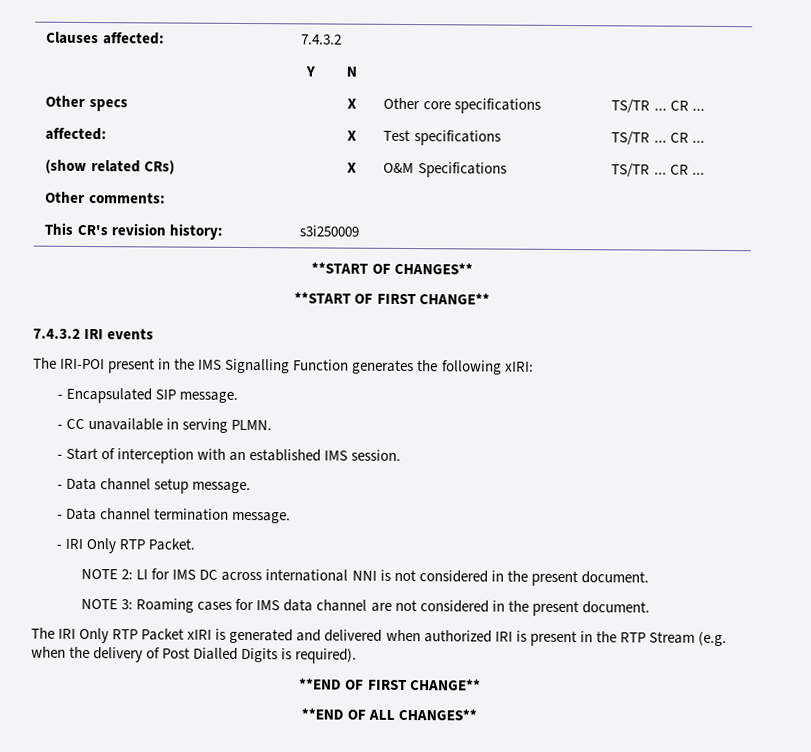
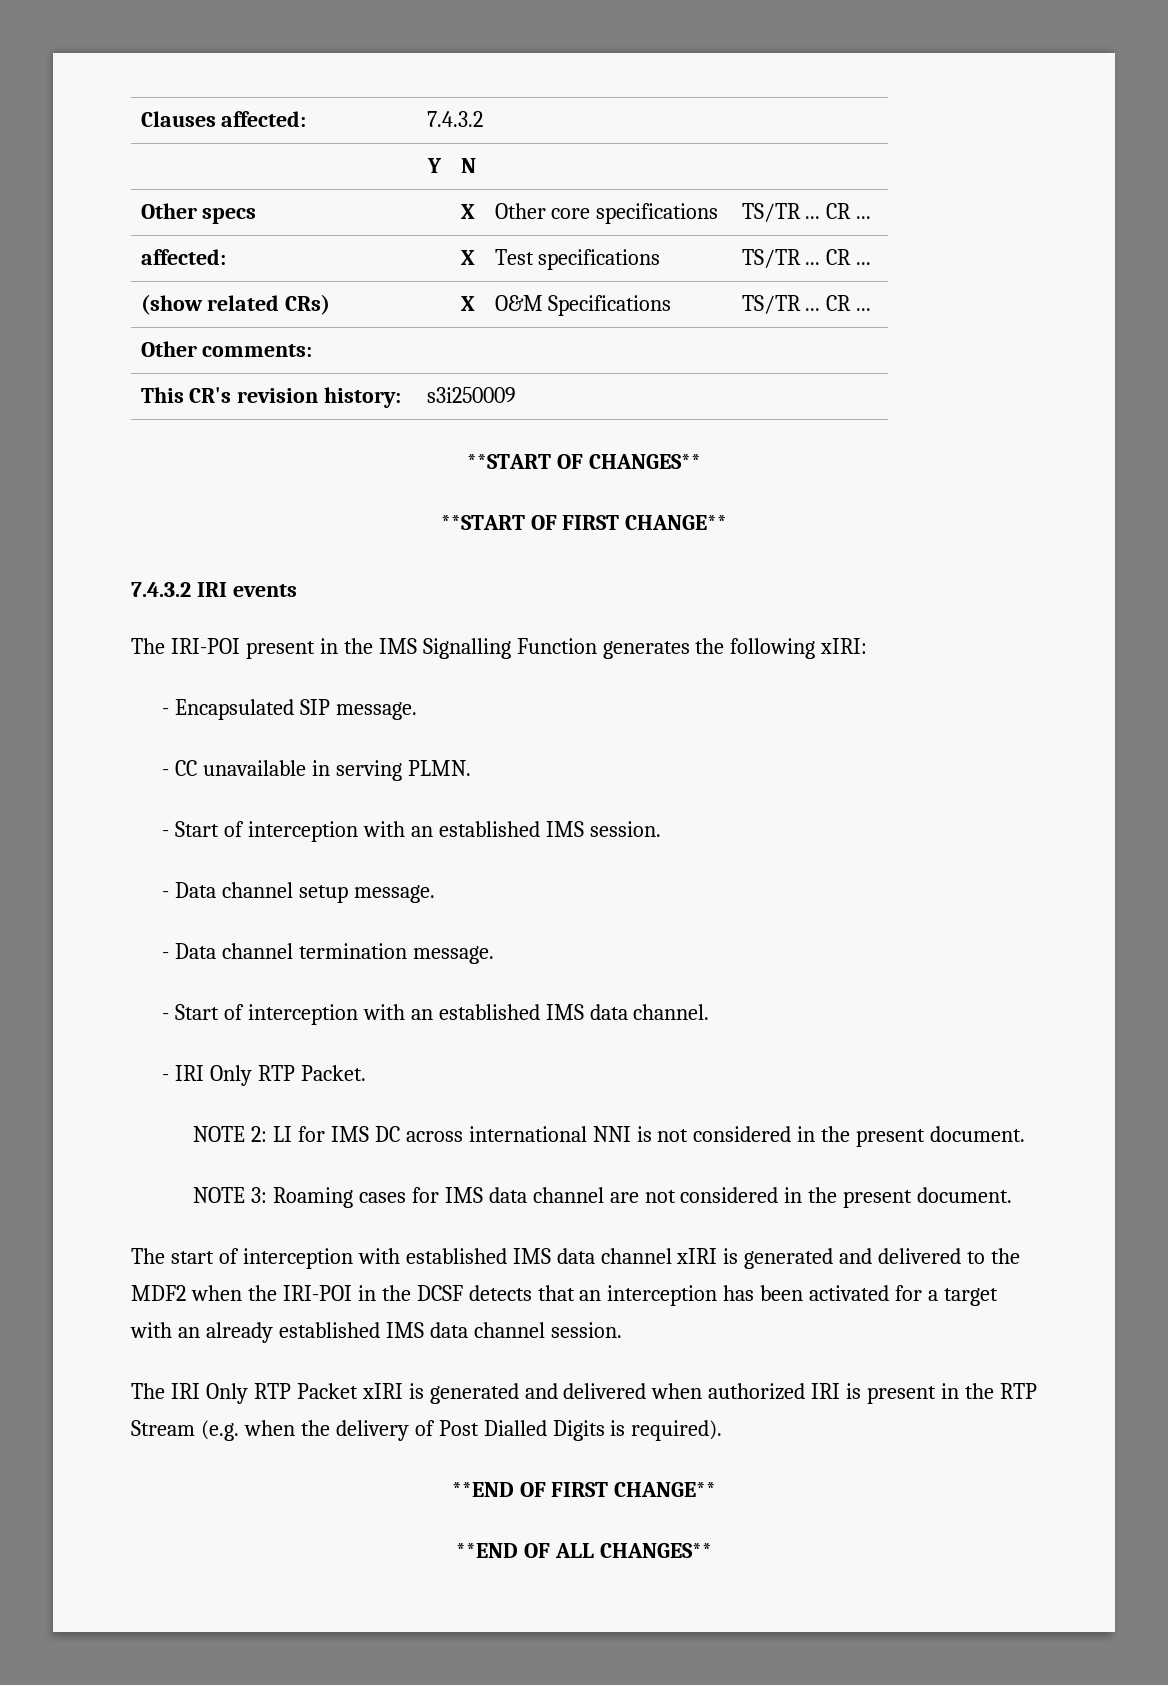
(292, 517) none -> [162,1004,710,1025] // - Start of interception with an established IMS data channel.
(650, 607) none -> [131,1248,1021,1269] [131,1285,999,1306] [130,1322,622,1343] // The start of interception with established IMS data channel xIRI is generated and delivered to the MDF2 when the IRI-POI in the DCSF detects that an interception has been activated for a target with an already established IMS data channel session.

